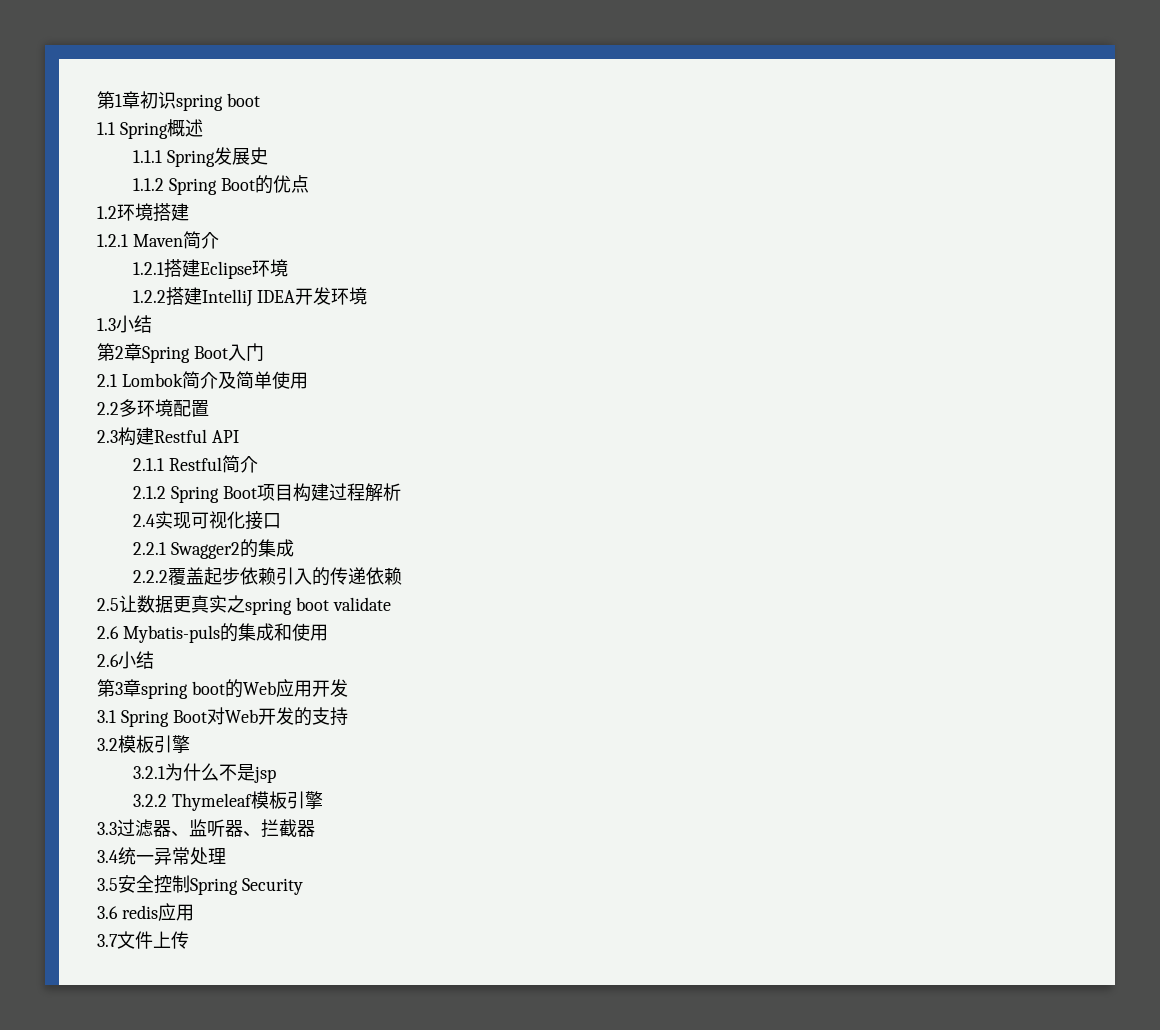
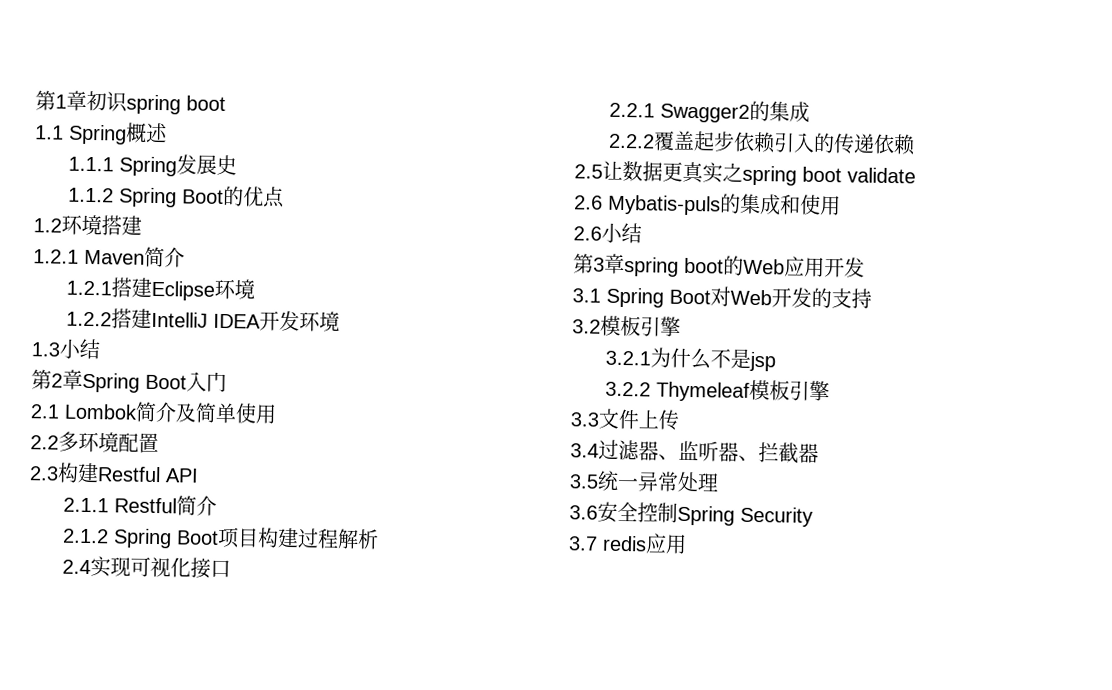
(117, 828) none -> [598,408,680,430] [570,443,599,458] 文件上传 // 3.4
[97,850,118,863] 3.4 -> [569,474,599,489] 3.5
[97,878,118,891] 3.5 -> [569,505,598,520] 3.6
[97,906,118,919] 3.6 -> [568,536,598,551] 3.7
[97,931,189,949] // 3.7文件上传 -> (687, 544) none

